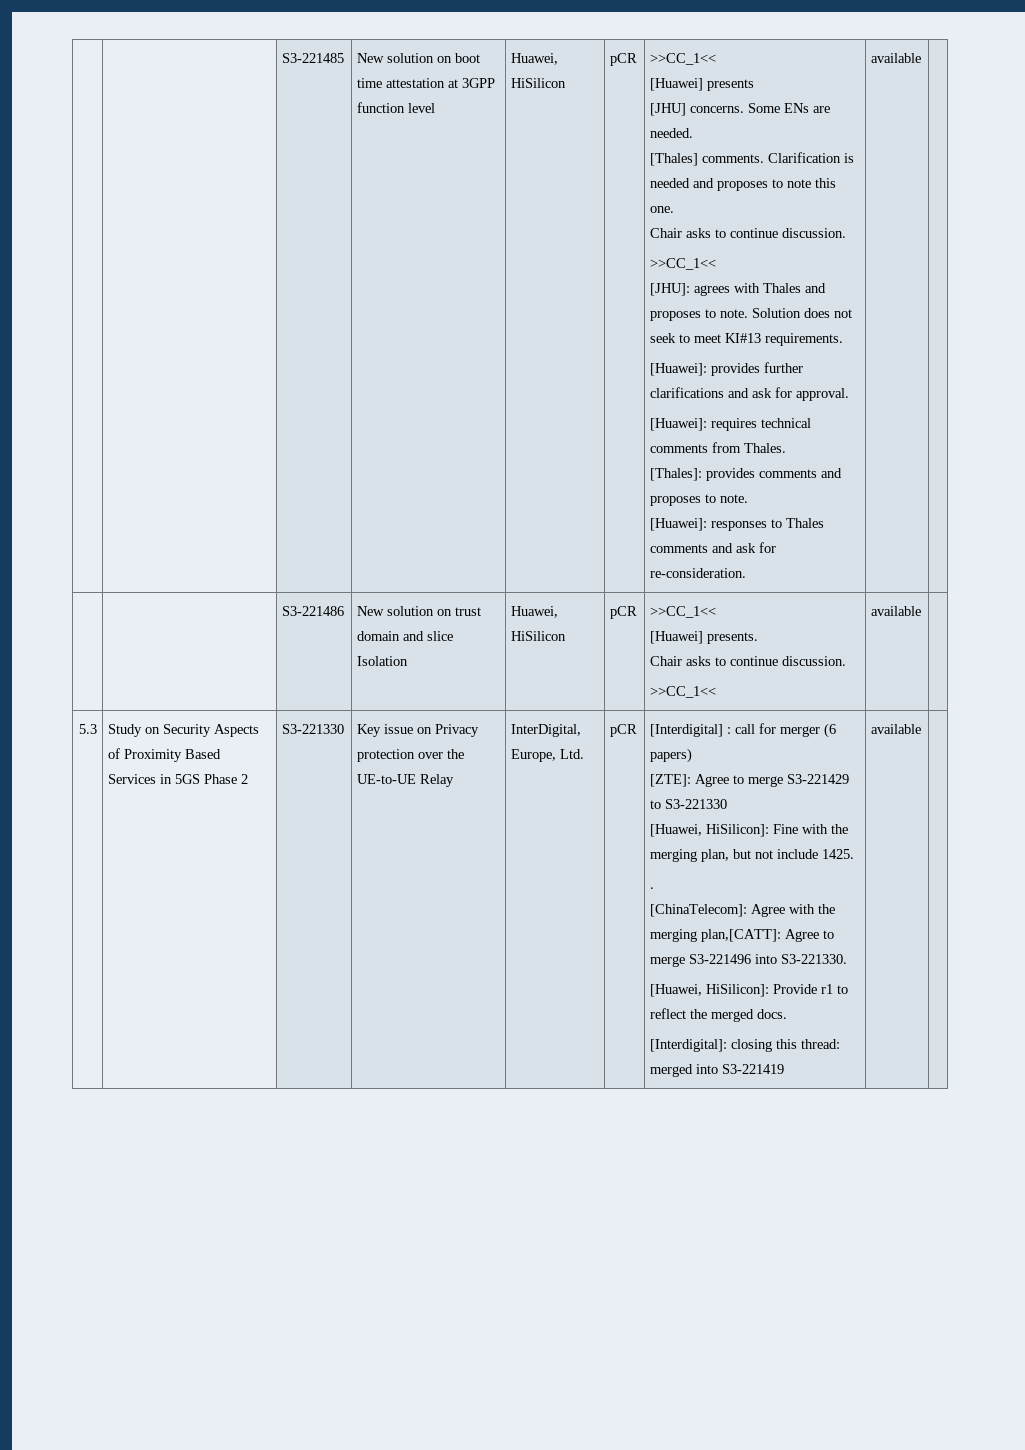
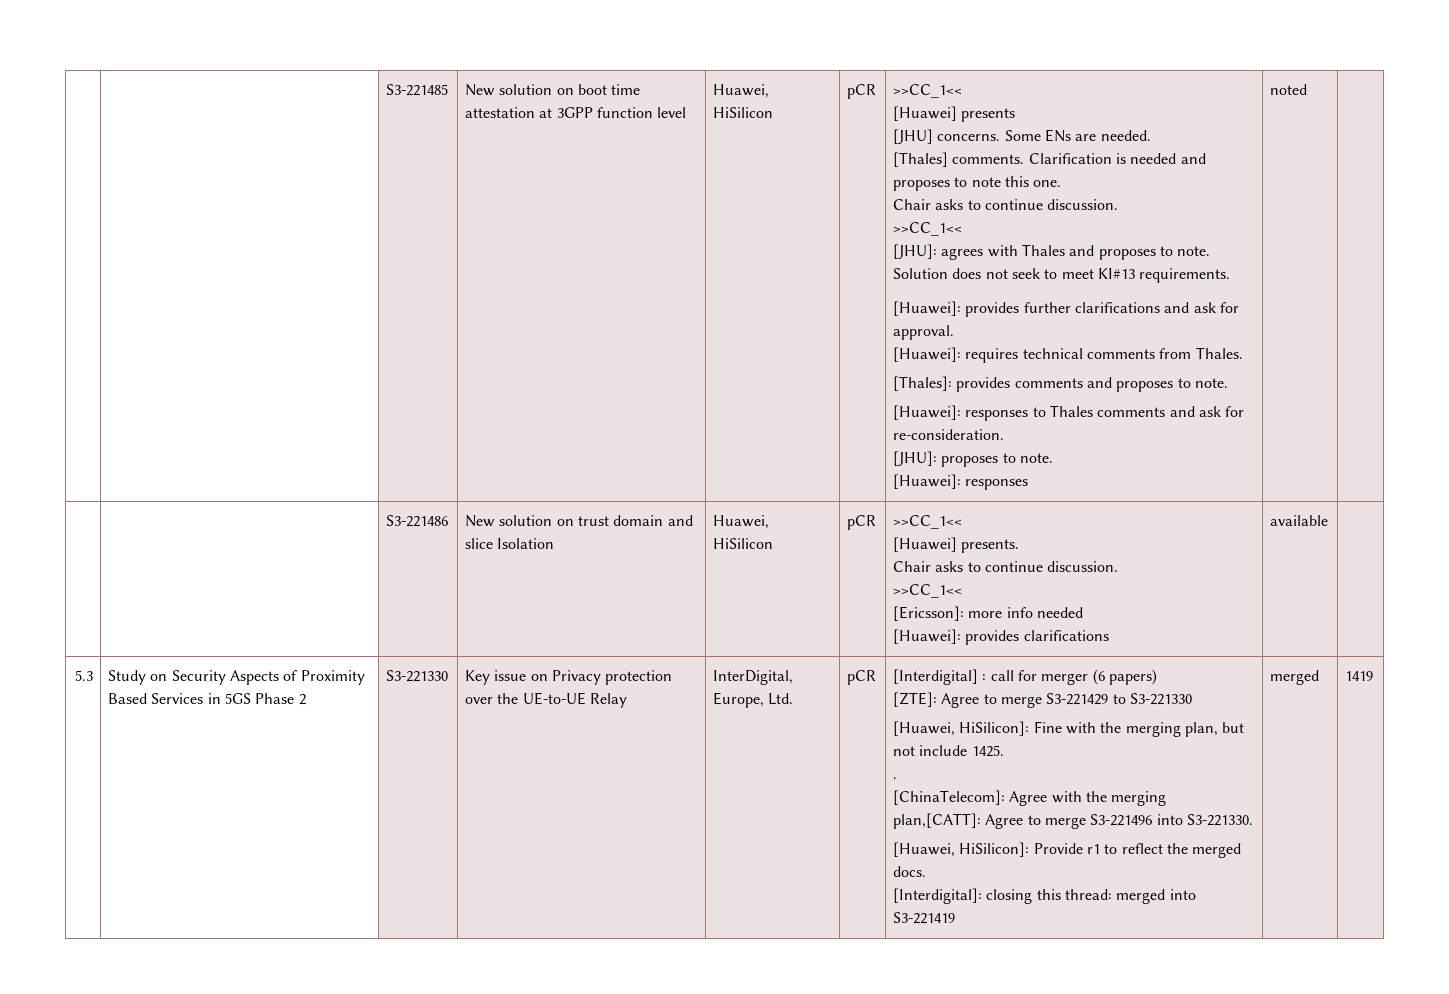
[870,53,921,63] | available -> [893,451,1053,467] [893,474,1029,490] [1270,84,1308,95] // [JHU]: proposes to note. // [Huawei]: responses | noted
(716, 692) none -> [893,606,1083,621] [893,629,1109,645] // [Ericsson]: more info needed // [Huawei]: provides clarifications
[870,724,921,734] available | -> [1270,670,1320,685] [1345,671,1374,681] merged | 1419

